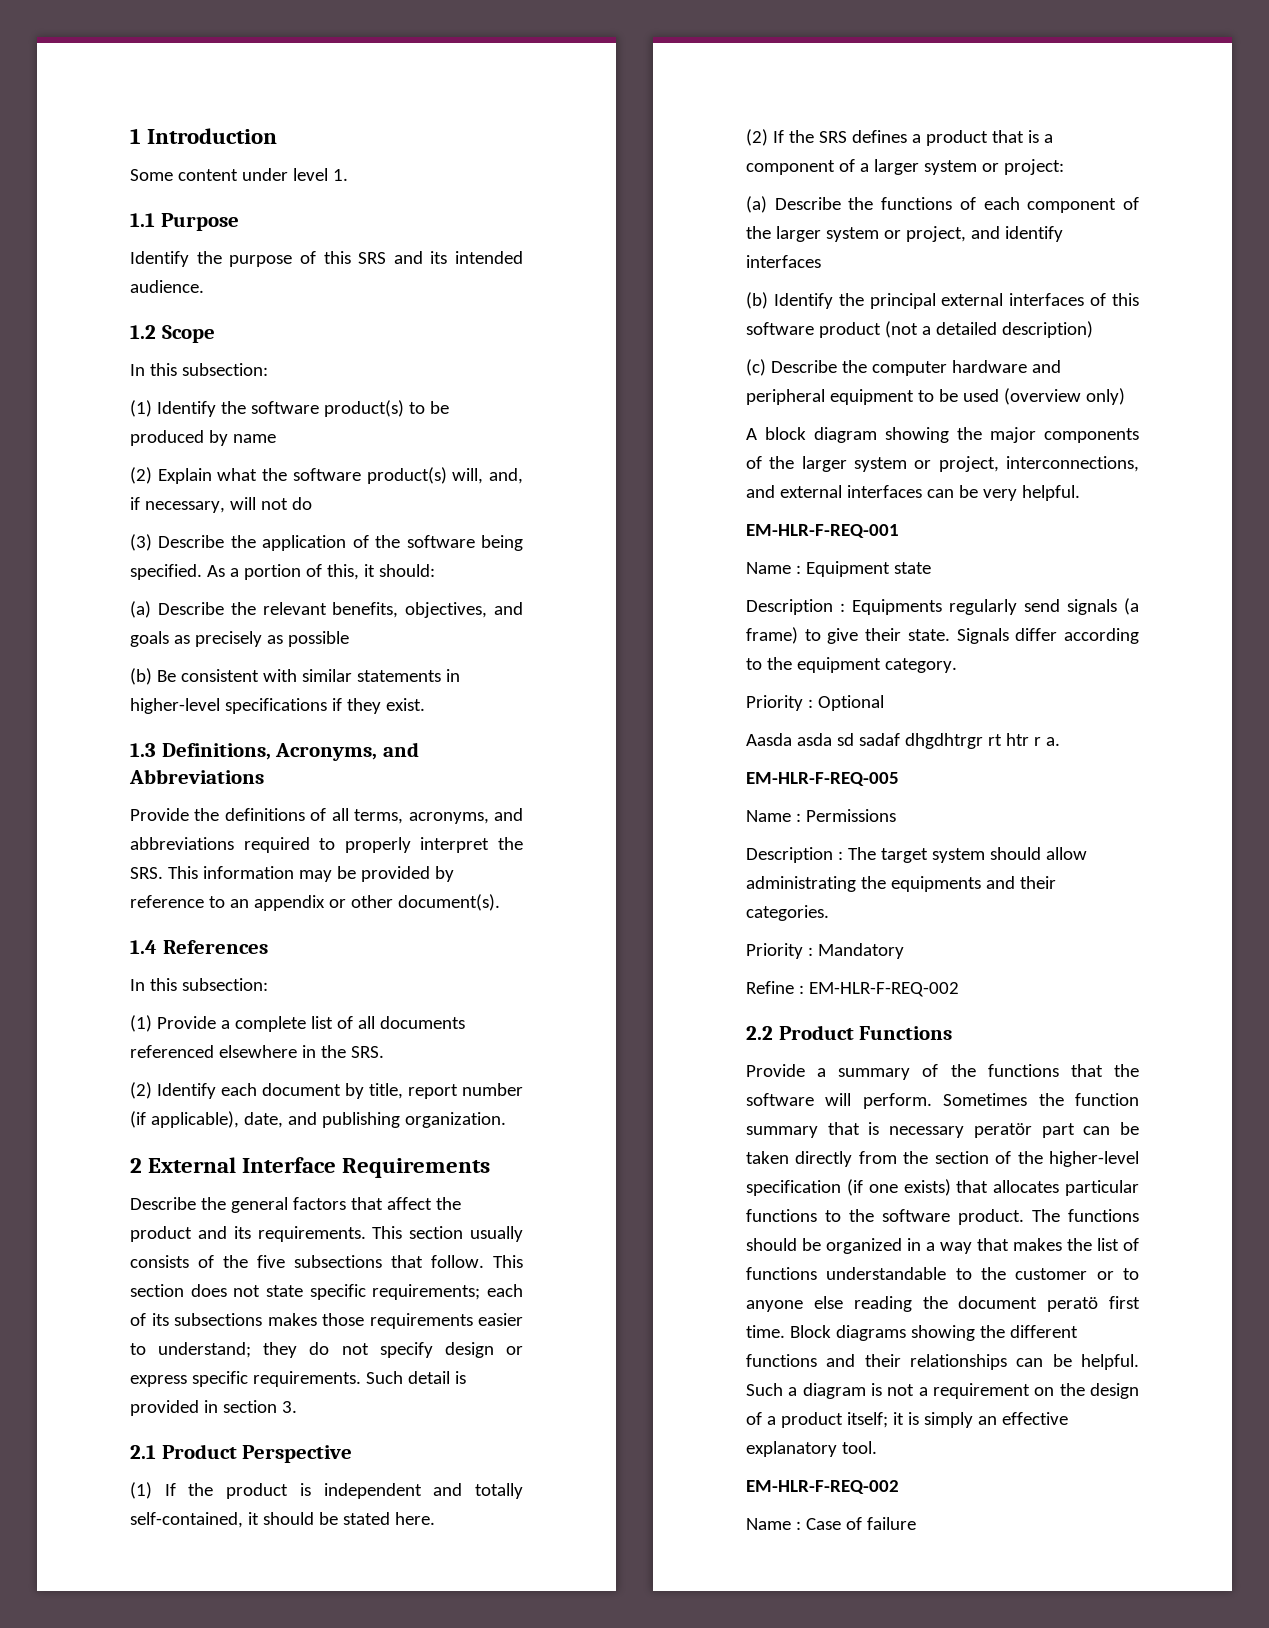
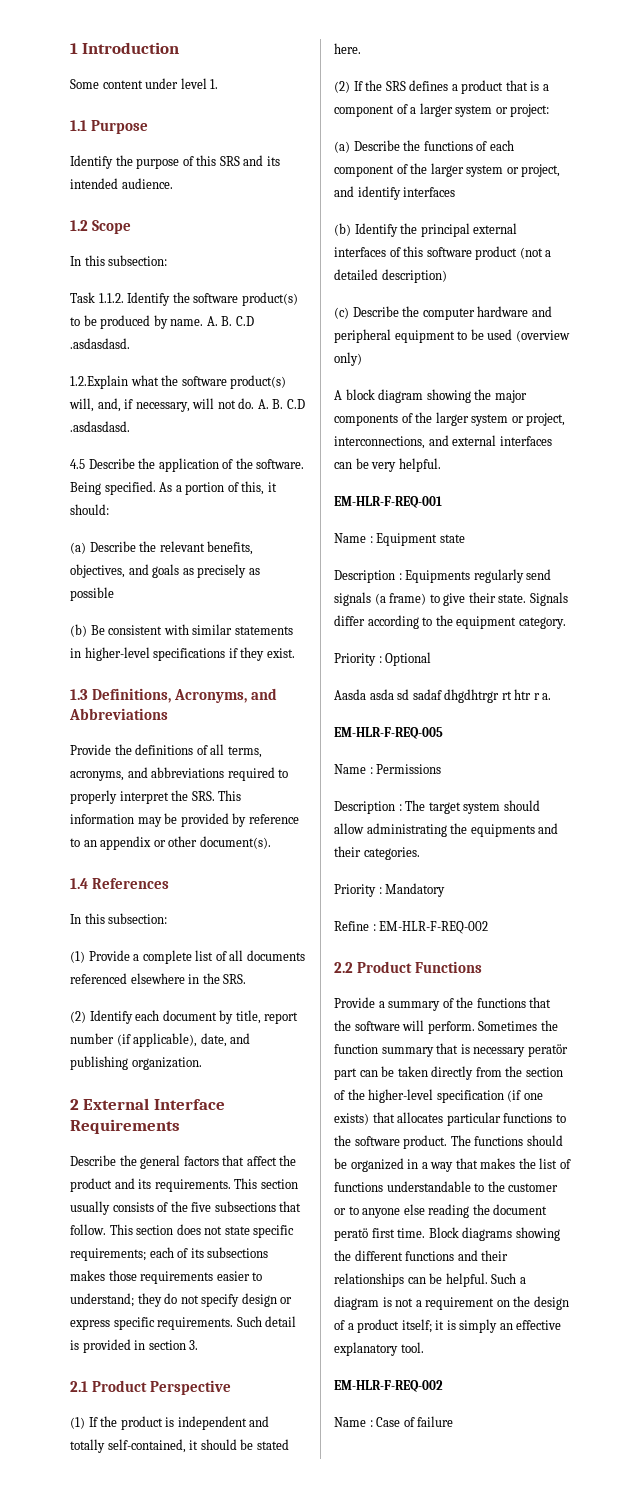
[130,400,152,417] (1) -> [70,292,124,303] Task 1.1.2.
[232,434,276,443] [130,467,212,484] name // (2) Explain -> [170,316,254,326] [70,338,130,349] [70,375,128,389] name. A. B. C.D .asdasdasd. // 1.2.Explain
[291,497,312,510] [130,534,152,551] do // (3) -> [238,398,305,409] [70,421,130,432] [70,459,85,469] do. A. B. C.D .asdasdasd. // 4.5
[406,535,523,551] software being -> [256,459,305,469] [70,482,101,495] software. Being

